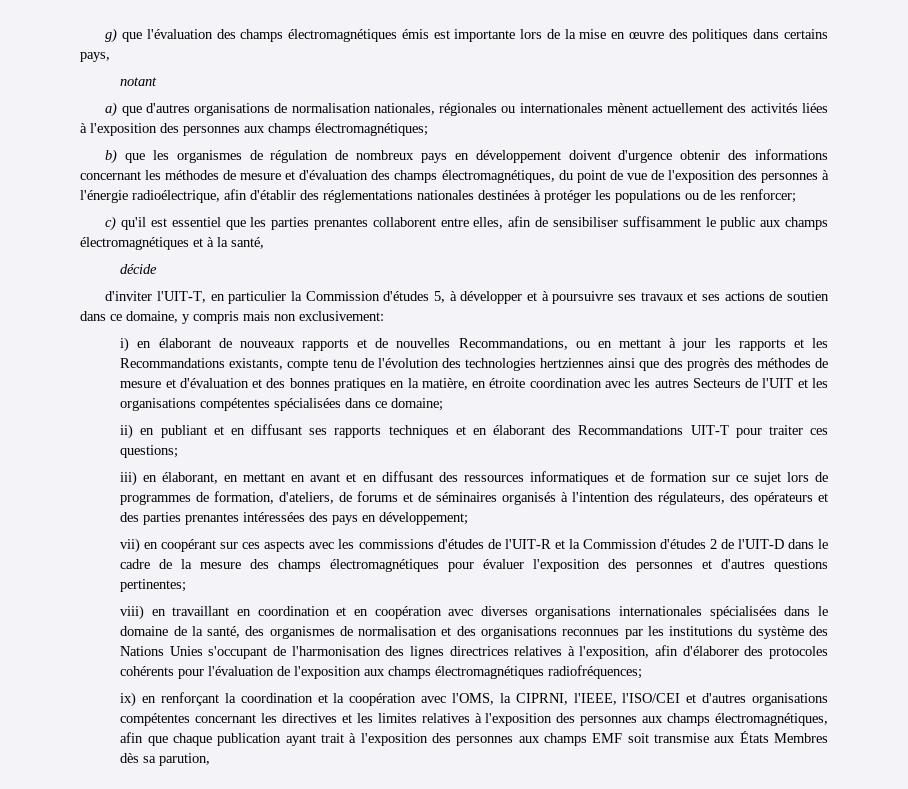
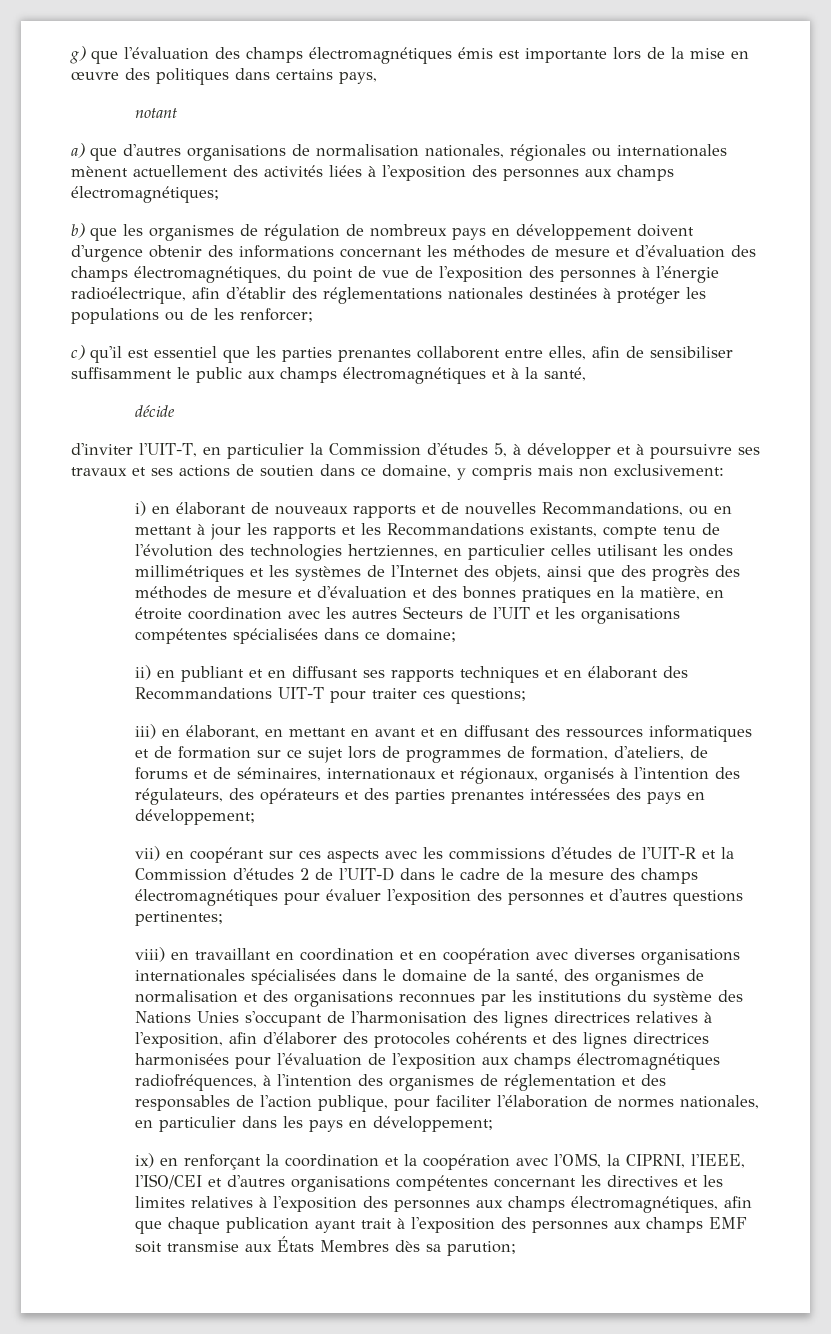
[540,358,605,368] hertziennes -> [347,544,733,560] [134,565,541,582] hertziennes, en particulier celles utilisant les ondes millimétriques et les systèmes de l'Internet des objets,
[436,492,498,502] séminaires -> [236,767,538,784] séminaires, internationaux et régionaux,
(175, 671) none -> [532,1032,709,1049] [134,1053,229,1066] et des lignes directrices harmonisées
[548,665,643,679] radiofréquences; -> [134,1074,666,1091] [134,1095,759,1112] [134,1116,493,1132] radiofréquences, à l'intention des organismes de réglementation et des responsables de l'action publique, pour faciliter l'élaboration de normes nationales, en particulier dans les pays en développement;
[159,753,211,766] parution, -> [446,1241,516,1256] parution;

